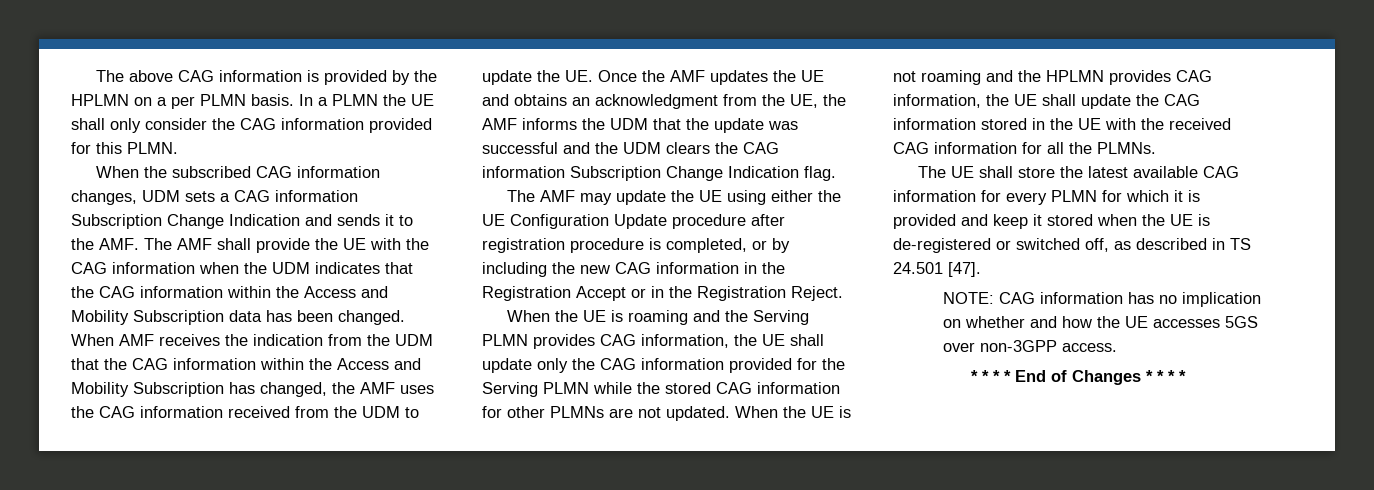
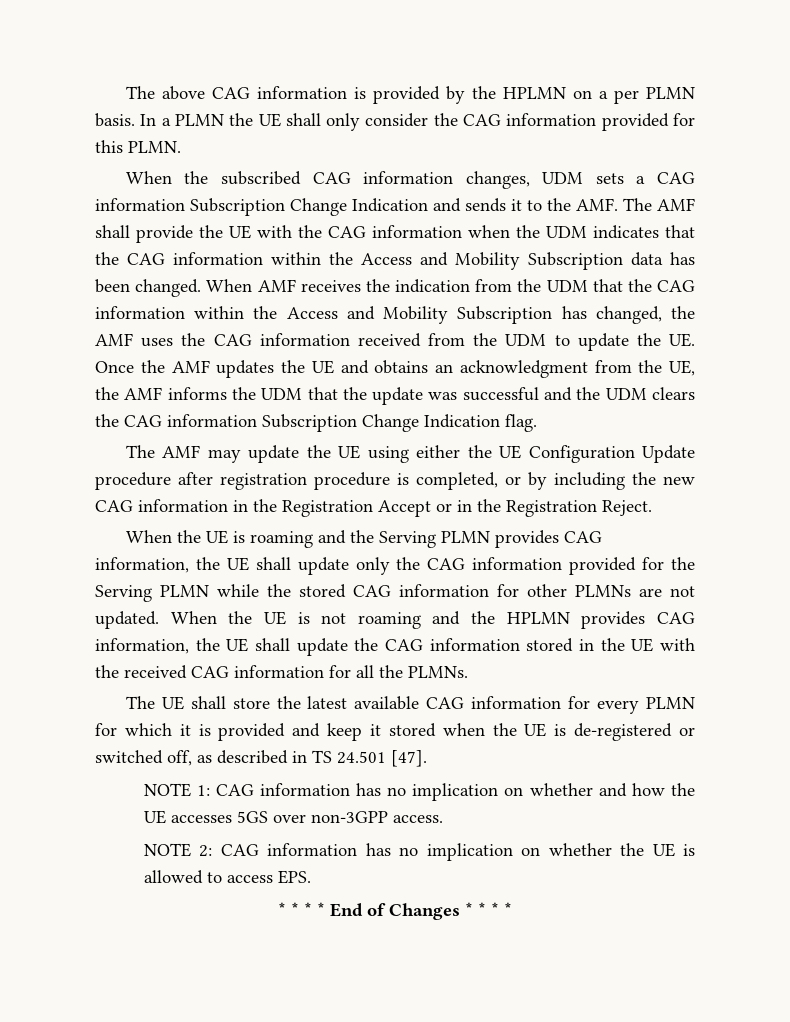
[943,292,995,304] NOTE: -> [143,783,210,797] NOTE 1:
(1118, 347) none -> [143,843,695,861] [143,870,311,884] // NOTE 2: CAG information has no implication on whether the UE is allowed to access EPS.

